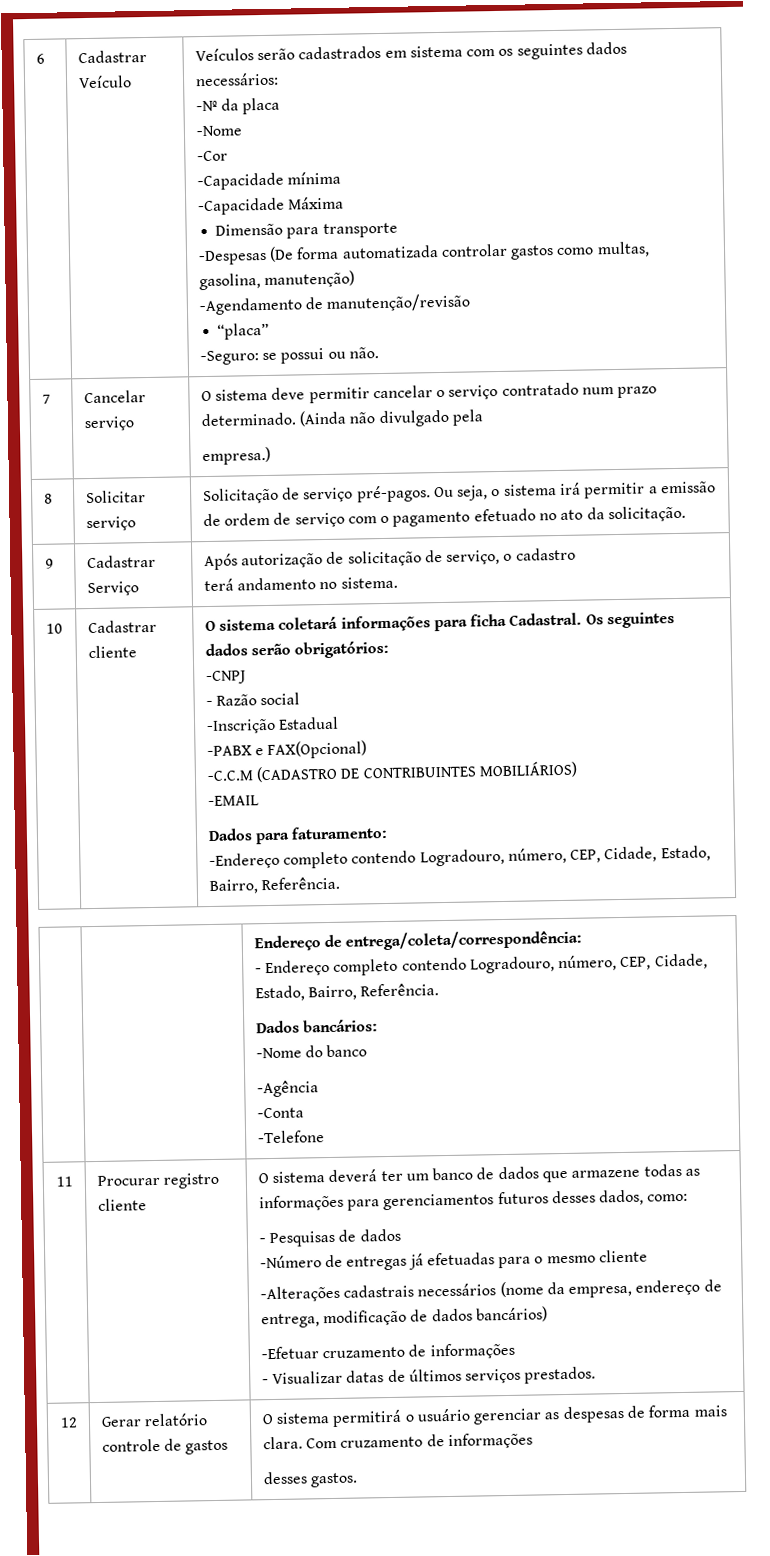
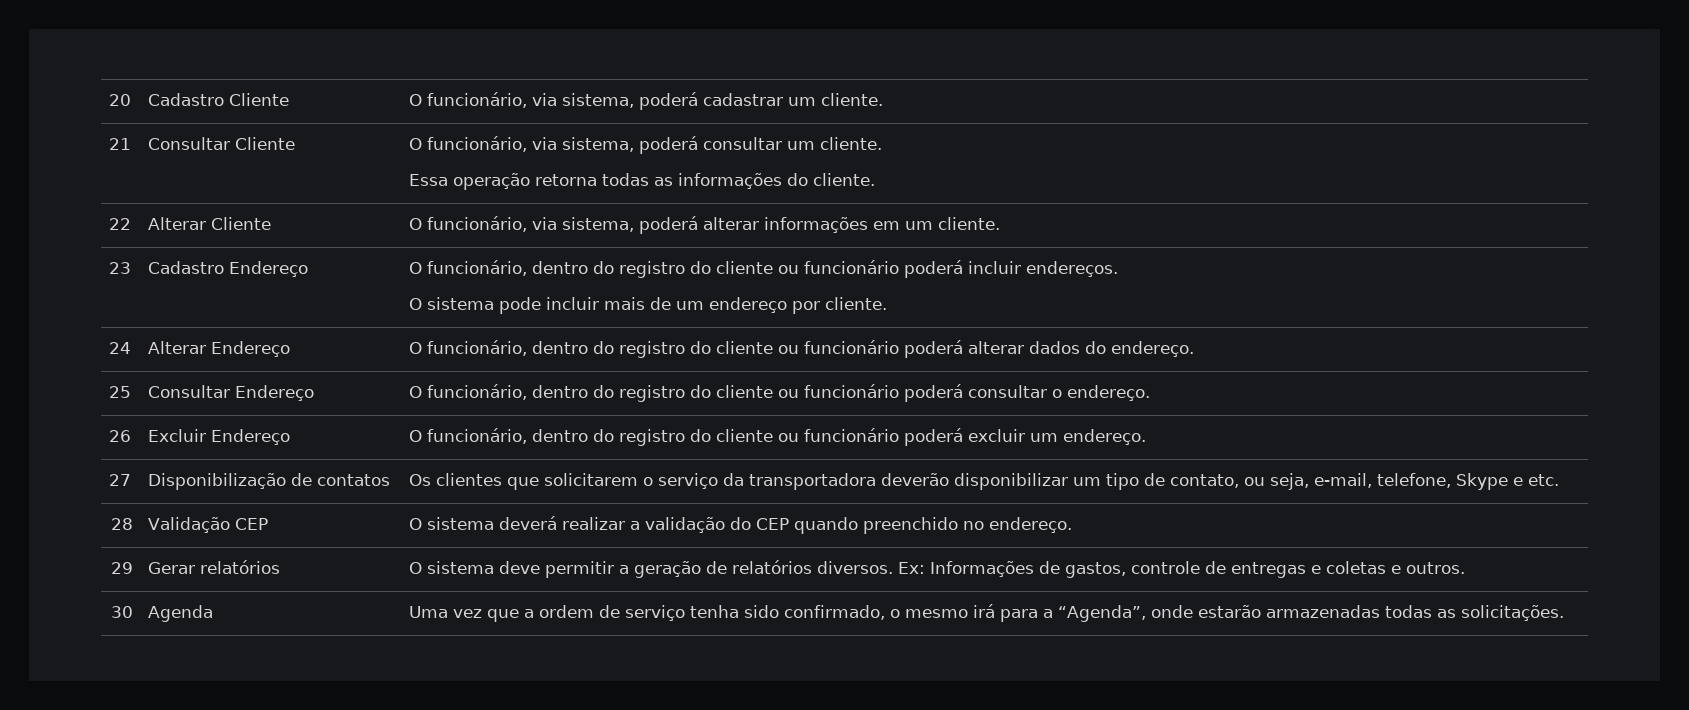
[35,53,45,64] [77,49,147,64] [77,75,132,89] [194,41,628,62] [194,72,279,87] [195,97,281,115] [195,125,242,137] [196,150,228,162] [196,171,341,191] [197,196,344,216] [215,222,398,239] [197,241,650,266] [198,270,355,291] [198,293,471,316] [217,322,270,340] [199,347,379,366] [41,394,51,404] [83,390,146,404] [83,416,135,432] [200,382,658,404] [200,409,483,428] [201,446,271,466] [43,493,53,504] [85,490,146,504] [85,516,136,532] [202,481,717,505] [202,505,687,528] [44,558,54,569] [86,554,156,569] [86,581,139,597] [203,547,576,571] [203,576,398,592] [45,623,63,634] [87,619,157,634] [87,645,137,659] [204,612,676,632] [204,640,390,659] [205,670,246,685] [205,692,301,707] [205,716,339,735] [206,740,368,760] [206,760,578,783] [207,795,259,807] [207,825,389,845] [208,845,711,870] [208,876,340,895] [253,929,583,952] [254,953,708,977] [254,983,440,1002] [255,1019,378,1034] [255,1044,368,1059] [256,1080,319,1098] [256,1107,304,1119] [257,1130,325,1144] [56,1176,74,1187] [96,1172,219,1189] [97,1198,147,1211] [257,1163,701,1184] [258,1189,689,1212] [258,1228,401,1248] [259,1249,649,1271] [259,1279,722,1303] [260,1306,548,1329] [260,1342,515,1360] [261,1366,597,1385] [60,1417,79,1428] [100,1413,208,1427] [101,1438,229,1455] [261,1404,727,1427] [262,1432,533,1450] [262,1471,358,1488] 6 | Cadastrar Veículo | Veículos serão cadastrados em sistema com os seguintes dados necessários: // -Nº da placa // -Nome // -Cor // -Capacidade mínima // -Capacidade Máxima // Dimensão para transporte // -Despesas (De forma automatizada controlar gastos como multas, gasolina, manutenção) // -Agendamento de manutenção/revisão // “placa” // -Seguro: se possui ou não. // 7 | Cancelar serviço | O sistema deve permitir cancelar o serviço contratado num prazo determinado. (Ainda não divulgado pela // empresa.) // 8 | Solicitar serviço | Solicitação de serviço pré-pagos. Ou seja, o sistema irá permitir a emissão de ordem de serviço com o pagamento efetuado no ato da solicitação. // 9 | Cadastrar Serviço | Após autorização de solicitação de serviço, o cadastro // terá andamento no sistema. // 10 | Cadastrar cliente | O sistema coletará informações para ficha Cadastral. Os seguintes dados serão obrigatórios: // -CNPJ // - Razão social // -Inscrição Estadual // -PABX e FAX(Opcional) // -C.C.M (CADASTRO DE CONTRIBUINTES MOBILIÁRIOS) // -EMAIL // Dados para faturamento: // -Endereço completo contendo Logradouro, número, CEP, Cidade, Estado, Bairro, Referência. // | | Endereço de entrega/coleta/correspondência: // - Endereço completo contendo Logradouro, número, CEP, Cidade, Estado, Bairro, Referência. // Dados bancários: // -Nome do banco // -Agência // -Conta // -Telefone // 11 | Procurar registro cliente | O sistema deverá ter um banco de dados que armazene todas as informações para gerenciamentos futuros desses dados, como: // - Pesquisas de dados // -Número de entregas já efetuadas para o mesmo cliente // -Alterações cadastrais necessários (nome da empresa, endereço de entrega, modificação de dados bancários) // -Efetuar cruzamento de informações // - Visualizar datas de últimos serviços prestados. // 12 | Gerar relatório controle de gastos | O sistema permitirá o usuário gerenciar as despesas de forma mais clara. Com cruzamento de informações // desses gastos. -> [109,94,132,106] [148,93,290,106] [409,92,884,110] [109,138,132,150] [148,137,296,150] [409,136,883,154] [409,173,876,190] [109,218,132,230] [148,217,272,230] [409,216,1001,234] [109,262,132,274] [148,261,309,277] [409,260,1119,278] [409,297,888,314] [109,342,132,354] [148,341,291,357] [409,340,1195,358] [109,386,132,398] [148,385,315,401] [409,384,1151,402] [109,430,132,442] [148,429,291,445] [409,428,1147,446] [109,474,132,486] [148,473,391,490] [409,473,1560,490] [110,518,133,530] [148,517,269,533] [409,516,1073,534] [110,562,133,574] [148,560,281,574] [409,560,1466,578] [110,606,133,618] [148,605,214,622] [409,604,1565,622] 20 | Cadastro Cliente | O funcionário, via sistema, poderá cadastrar um cliente. // 21 | Consultar Cliente | O funcionário, via sistema, poderá consultar um cliente. // Essa operação retorna todas as informações do cliente. // 22 | Alterar Cliente | O funcionário, via sistema, poderá alterar informações em um cliente. // 23 | Cadastro Endereço | O funcionário, dentro do registro do cliente ou funcionário poderá incluir endereços. // O sistema pode incluir mais de um endereço por cliente. // 24 | Alterar Endereço | O funcionário, dentro do registro do cliente ou funcionário poderá alterar dados do endereço. // 25 | Consultar Endereço | O funcionário, dentro do registro do cliente ou funcionário poderá consultar o endereço. // 26 | Excluir Endereço | O funcionário, dentro do registro do cliente ou funcionário poderá excluir um endereço. // 27 | Disponibilização de contatos | Os clientes que solicitarem o serviço da transportadora deverão disponibilizar um tipo de contato, ou seja, e-mail, telefone, Skype e etc. // 28 | Validação CEP | O sistema deverá realizar a validação do CEP quando preenchido no endereço. // 29 | Gerar relatórios | O sistema deve permitir a geração de relatórios diversos. Ex: Informações de gastos, controle de entregas e coletas e outros. // 30 | Agenda | Uma vez que a ordem de serviço tenha sido confirmado, o mesmo irá para a “Agenda”, onde estarão armazenadas todas as solicitações.

